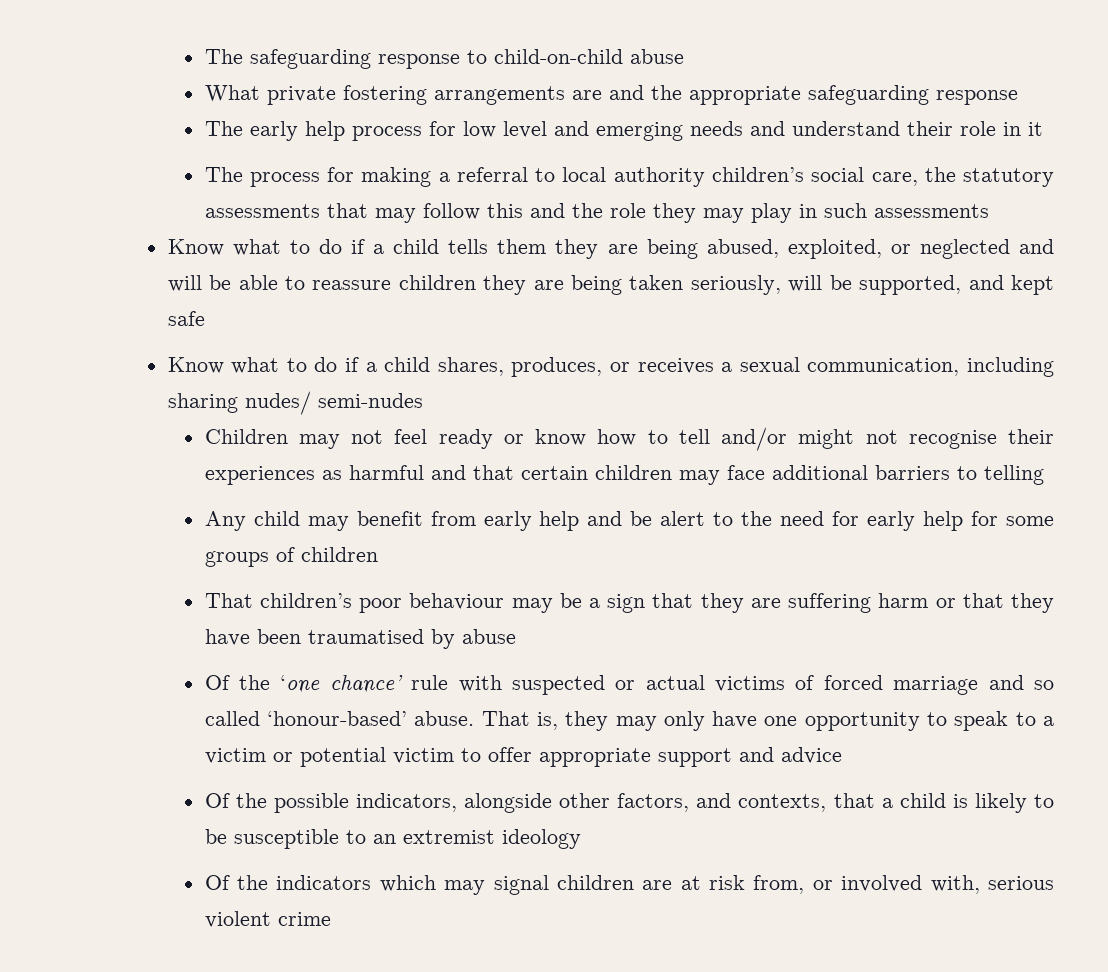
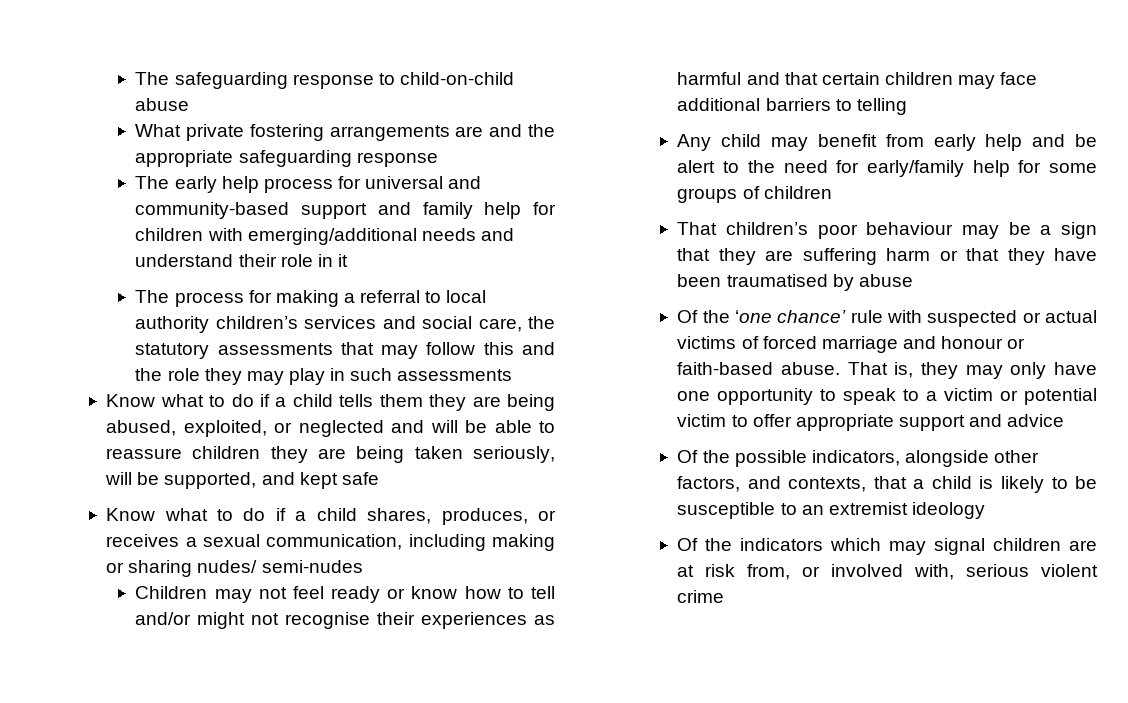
[462,121,683,141] low level and emerging -> [365,176,482,189] [135,202,556,219] [135,228,417,245] universal and community-based support and family help for children with emerging/additional
(804, 174) none -> [304,316,416,329] services and
(1055, 367) none -> [492,534,555,551] [106,562,125,573] making or
[867,511,916,531] early -> [866,160,964,177] early/family
[1034,680,1055,690] [204,711,408,726] so called ‘honour-based’ -> [941,336,1026,349] [677,362,774,375] honour or faith-based

